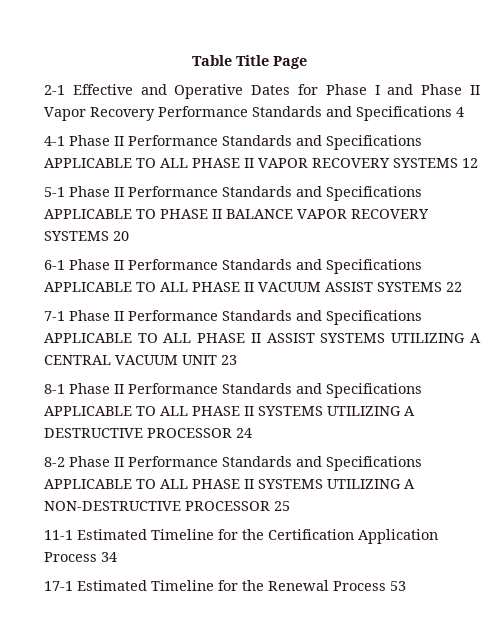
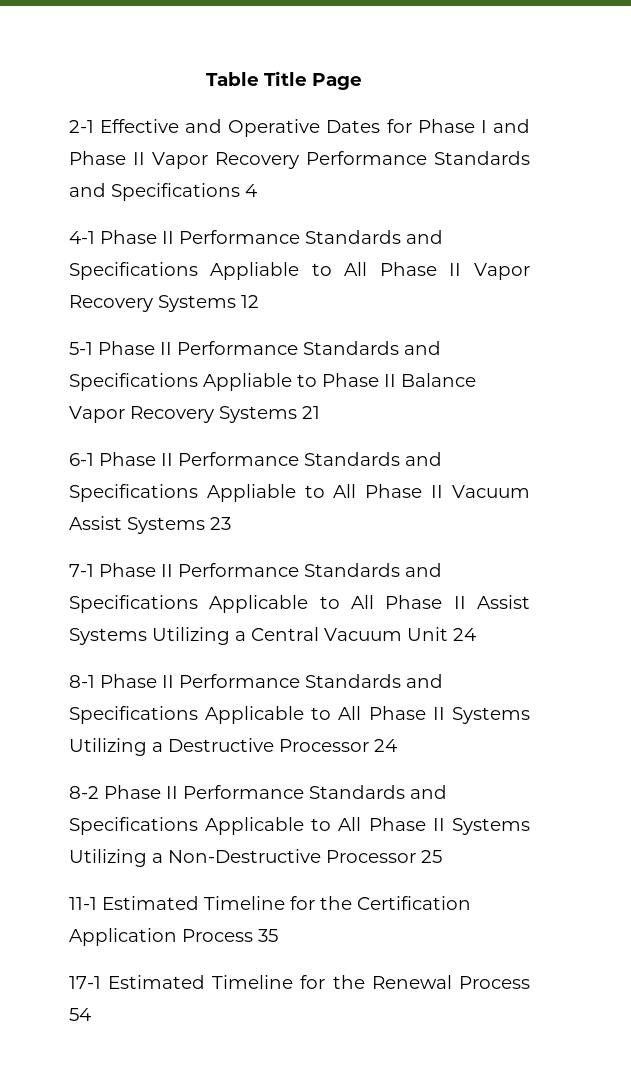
[43,158,458,168] APPLICABLE TO ALL PHASE II VAPOR RECOVERY SYSTEMS -> [210,262,530,280] [68,295,236,312] Appliable to All Phase II Vapor Recovery Systems
[43,209,429,219] [43,231,129,241] APPLICABLE TO PHASE II BALANCE VAPOR RECOVERY SYSTEMS 20 -> [202,373,476,391] [68,406,320,423] Appliable to Phase II Balance Vapor Recovery Systems 21
[43,282,462,292] APPLICABLE TO ALL PHASE II VACUUM ASSIST SYSTEMS 22 -> [206,484,530,502] [68,516,231,534] Appliable to All Phase II Vacuum Assist Systems 23
[43,333,481,343] [43,355,237,365] APPLICABLE TO ALL PHASE II ASSIST SYSTEMS UTILIZING A CENTRAL VACUUM UNIT 23 -> [209,595,530,613] [68,627,476,645] Applicable to All Phase II Assist Systems Utilizing a Central Vacuum Unit 24
[43,406,415,416] [43,428,232,438] APPLICABLE TO ALL PHASE II SYSTEMS UTILIZING A DESTRUCTIVE PROCESSOR -> [205,706,530,724] [68,738,369,756] Applicable to All Phase II Systems Utilizing a Destructive Processor
[43,479,415,489] [43,501,270,511] APPLICABLE TO ALL PHASE II SYSTEMS UTILIZING A NON-DESTRUCTIVE PROCESSOR -> [205,817,530,835] [68,849,416,867] Applicable to All Phase II Systems Utilizing a Non-Destructive Processor
[100,552,117,562] 34 -> [257,929,278,942] 35
[389,581,406,591] 53 -> [68,1008,91,1021] 54

